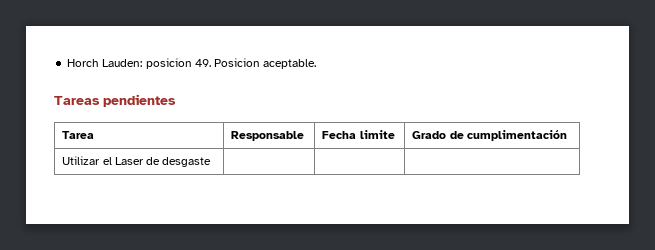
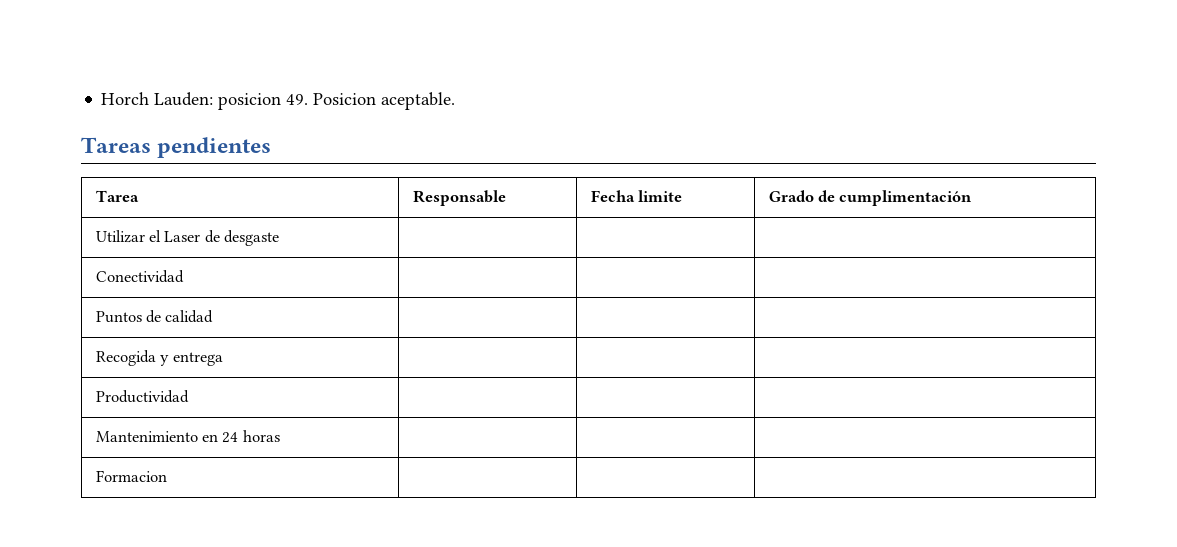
(212, 162) none -> [95,270,184,283] [95,310,214,323] [95,350,224,366] [95,390,189,403] [95,430,280,443] [95,470,167,482] // Conectividad | | | // Puntos de calidad | | | // Recogida y entrega | | | // Productividad | | | // Mantenimiento en 24 horas | | | // Formacion | | |

